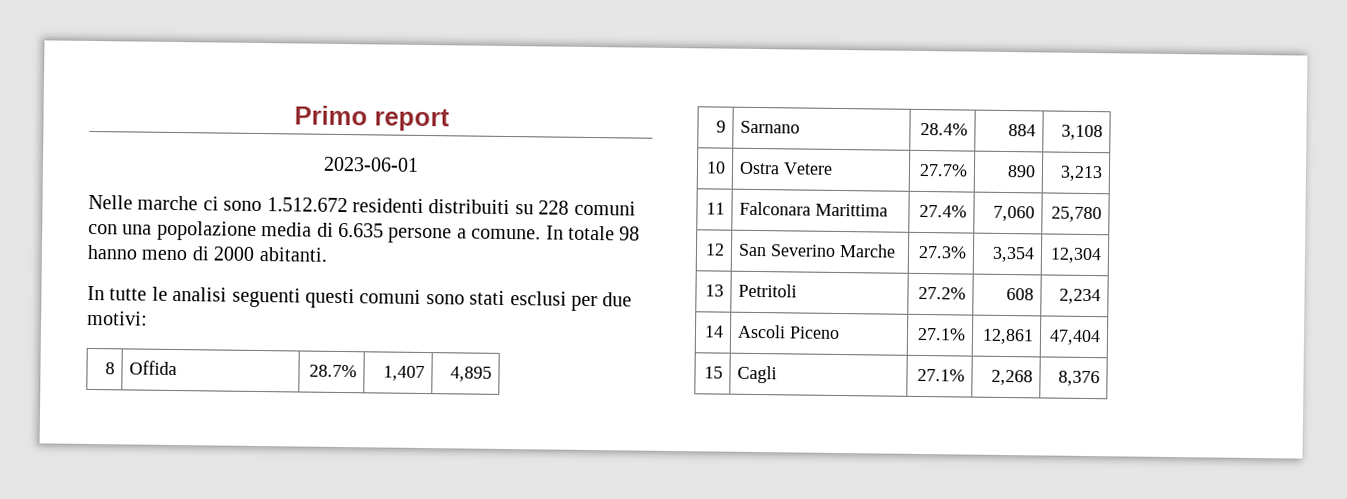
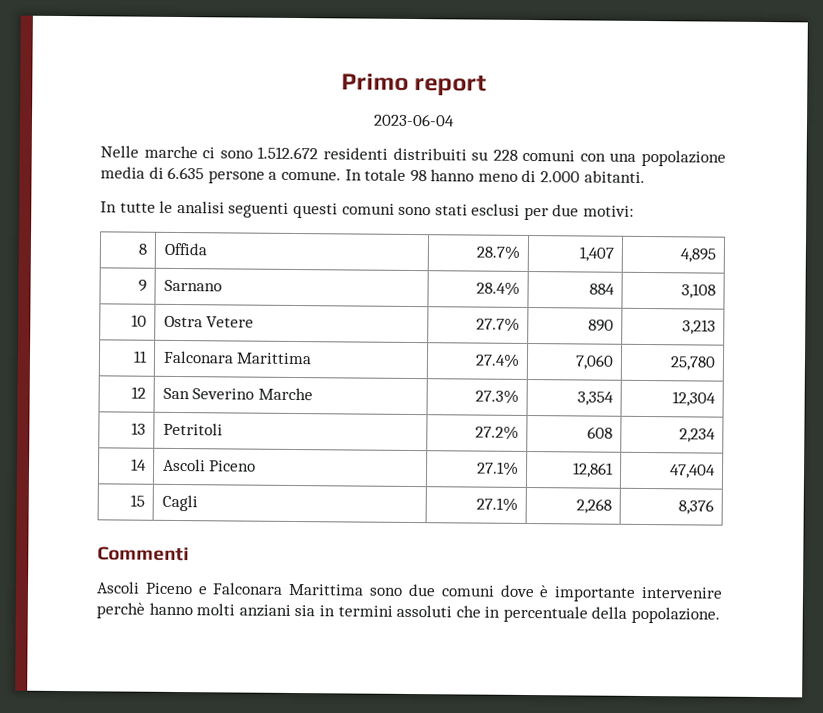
[322,156,419,172] 2023-06-01 -> [373,113,455,127] 2023-06-04
[213,246,256,261] 2000 -> [540,171,581,183] 2.000
(1100, 378) none -> [97,546,189,562] [96,581,723,602] [96,602,721,624] // Commenti // Ascoli Piceno e Falconara Marittima sono due comuni dove è importante intervenire perchè hanno molti anziani sia in termini assoluti che in percentuale della popolazione.

